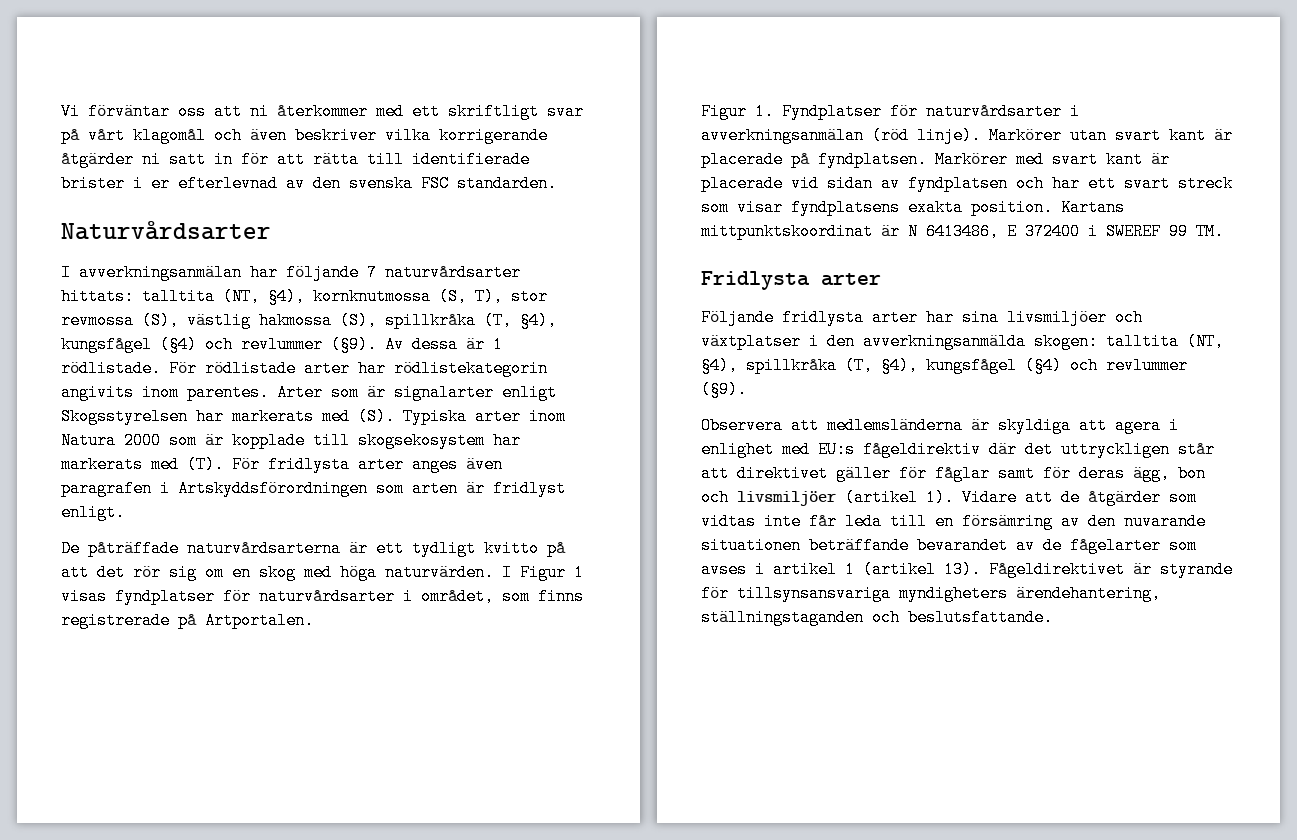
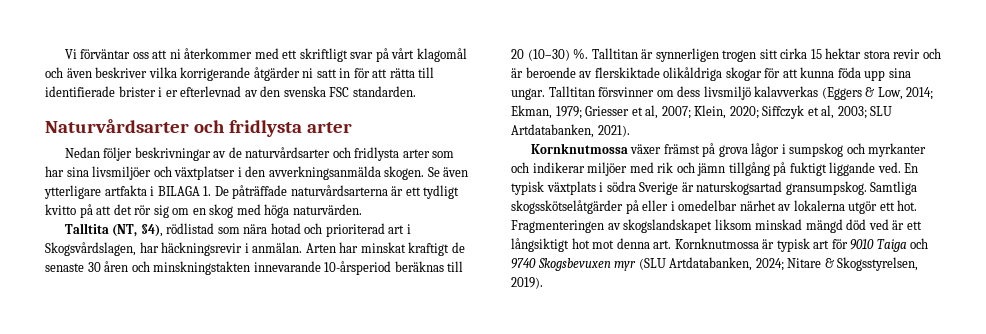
[61,264,521,281] [61,288,548,305] [61,312,557,329] [61,336,503,353] [61,360,548,377] [61,384,557,401] [61,408,566,425] [61,432,521,449] [61,456,503,473] [61,480,566,497] [61,504,125,521] // I avverkningsanmälan har följande 7 naturvårdsarter hittats: talltita (NT, §4), kornknutmossa (S, T), stor revmossa (S), västlig hakmossa (S), spillkråka (T, §4), kungsfågel (§4) och revlummer (§9). Av dessa är 1 rödlistade. För rödlistade arter har rödlistekategorin angivits inom parentes. Arter som är signalarter enligt Skogsstyrelsen har markerats med (S). Typiska arter inom Natura 2000 som är kopplade till skogsekosystem har markerats med (T). För fridlysta arter anges även paragrafen i Artskyddsförordningen som arten är fridlyst enligt. // -> [193,120,352,137] [64,147,455,161] [45,166,469,180] [44,185,212,199] och fridlysta arter // Nedan följer beskrivningar av de naturvårdsarter och fridlysta arter som har sina livsmiljöer och växtplatser i den avverkningsanmälda skogen. Se även ytterligare artfakta i BILAGA 1.
[502,564,584,581] [61,588,584,605] [61,612,314,629] [701,103,1080,120] [701,127,1233,144] [701,151,1170,168] [701,175,1233,192] [701,199,1125,216] [701,223,1224,240] [701,271,881,290] [701,309,1143,326] [701,333,1224,350] [701,357,1188,374] [701,381,747,398] [701,417,1179,434] [701,441,1215,458] [701,465,1206,482] [701,489,1197,506] [701,513,1206,530] [701,537,1197,554] [701,561,1233,578] [701,585,1161,602] [701,609,1053,626] I Figur 1 visas fyndplatser för naturvårdsarter i området, som finns registrerade på Artportalen. // Figur 1. Fyndplatser för naturvårdsarter i avverkningsanmälan (röd linje). Markörer utan svart kant är placerade på fyndplatsen. Markörer med svart kant är placerade vid sidan av fyndplatsen och har ett svart streck som visar fyndplatsens exakta position. Kartans mittpunktskoordinat är N 6413486, E 372400 i SWEREF 99 TM. // Fridlysta arter // Följande fridlysta arter har sina livsmiljöer och växtplatser i den avverkningsanmälda skogen: talltita (NT, §4), spillkråka (T, §4), kungsfågel (§4) och revlummer (§9). // Observera att medlemsländerna är skyldiga att agera i enlighet med EU:s fågeldirektiv där det uttryckligen står att direktivet gäller för fåglar samt för deras ägg, bon och livsmiljöer (artikel 1). Vidare att de åtgärder som vidtas inte får leda till en försämring av den nuvarande situationen beträffande bevarandet av de fågelarter som avses i artikel 1 (artikel 13). Fågeldirektivet är styrande för tillsynsansvariga myndigheters ärendehantering, ställningstaganden och beslutsfattande. -> [64,223,411,237] [45,242,465,256] [45,261,464,275] [511,48,941,62] [511,67,911,81] [511,86,934,100] [511,105,893,119] [511,124,630,138] [530,143,927,157] [511,162,919,176] [511,181,918,195] [511,200,918,214] [511,219,922,233] [511,238,929,252] [511,257,919,271] [511,277,543,289] // Talltita (NT, §4), rödlistad som nära hotad och prioriterad art i Skogsvårdslagen, har häckningsrevir i anmälan. Arten har minskat kraftigt de senaste 30 åren och minskningstakten innevarande 10-årsperiod beräknas till 20 (10–30) %. Talltitan är synnerligen trogen sitt cirka 15 hektar stora revir och är beroende av flerskiktade olikåldriga skogar för att kunna föda upp sina ungar. Talltitan försvinner om dess livsmiljö kalavverkas (Eggers & Low, 2014; Ekman, 1979; Griesser et al, 2007; Klein, 2020; Siffczyk et al, 2003; SLU Artdatabanken, 2021). // Kornknutmossa växer främst på grova lågor i sumpskog och myrkanter och indikerar miljöer med rik och jämn tillgång på fuktigt liggande ved. En typisk växtplats i södra Sverige är naturskogsartad gransumpskog. Samtliga skogsskötselåtgärder på eller i omedelbar närhet av lokalerna utgör ett hot. Fragmenteringen av skogslandskapet liksom minskad mängd död ved är ett långsiktigt hot mot denna art. Kornknutmossa är typisk art för 9010 Taiga och 9740 Skogsbevuxen myr (SLU Artdatabanken, 2024; Nitare & Skogsstyrelsen, 2019).

